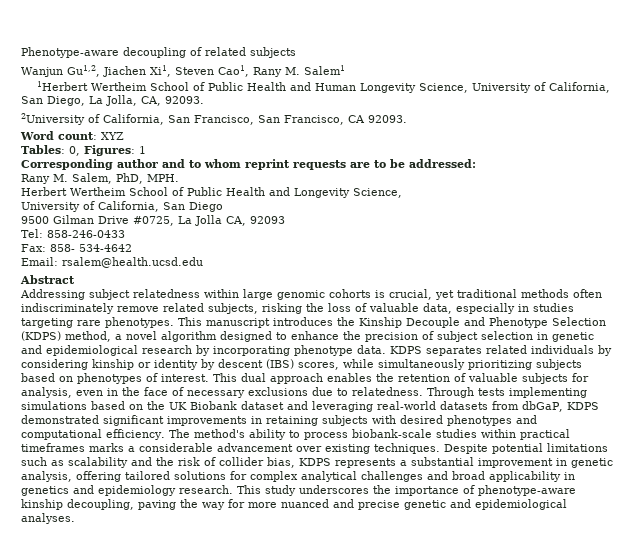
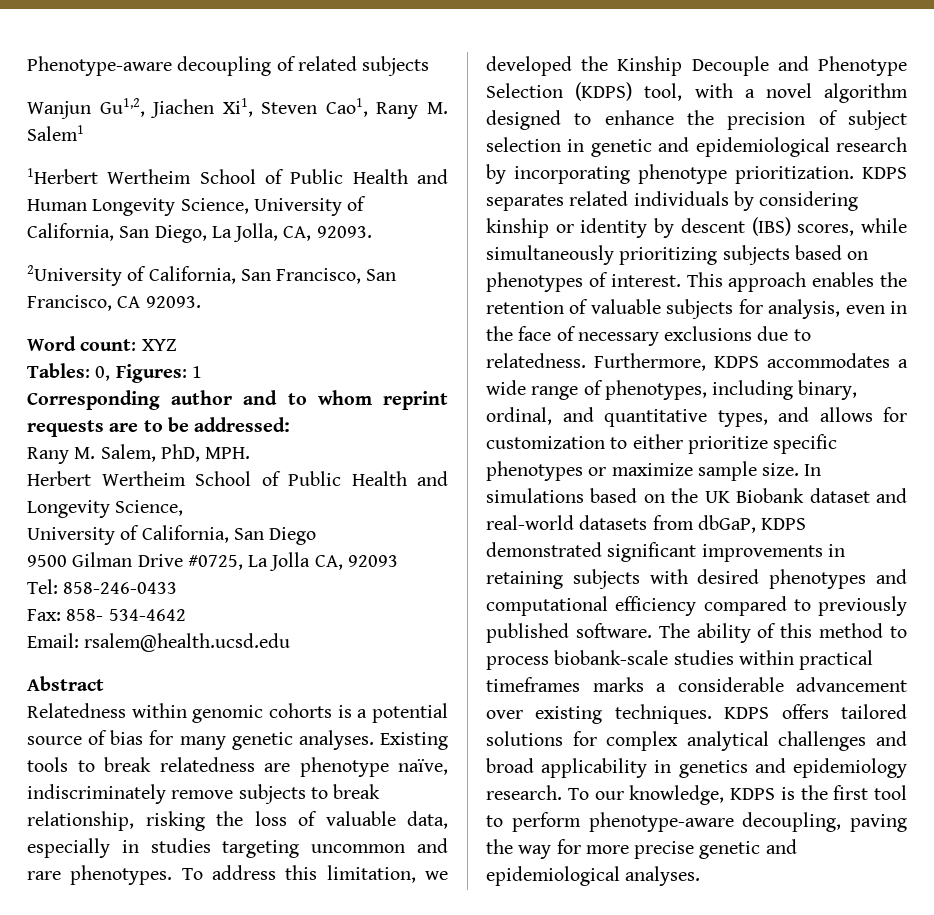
[20,289,602,300] [21,303,258,314] Addressing subject relatedness within large genomic cohorts is crucial, yet traditional methods often indiscriminately remove related subjects, -> [27,703,449,723] [27,730,448,750] [27,757,448,777] [27,784,381,804] [27,811,134,831] Relatedness within genomic cohorts is a potential source of bias for many genetic analyses. Existing tools to break relatedness are phenotype naïve, indiscriminately remove subjects to break relationship,
[77,317,333,328] rare phenotypes. This manuscript introduces -> [311,838,448,853] [27,865,448,885] [486,56,572,76] uncommon and rare phenotypes. To address this limitation, we developed
[65,331,111,342] method, -> [644,83,733,101] tool, with
[357,345,386,354] data. -> [735,166,854,184] prioritization.
[241,373,266,382] dual -> (723, 279) none
[427,387,587,398] Through tests implementing -> [594,353,908,371] [486,380,858,400] [486,407,907,427] [486,434,838,454] [486,461,822,481] Furthermore, KDPS accommodates a wide range of phenotypes, including binary, ordinal, and quantitative types, and allows for customization to either prioritize specific phenotypes or maximize sample size. In
[312,401,373,412] leveraging -> (907, 495) none
[106,429,286,440] efficiency. The method's ability -> [615,596,907,616] [486,623,884,643] efficiency compared to previously published software. The ability of this method
[444,443,608,454] [21,457,613,468] [21,471,121,482] Despite potential limitations such as scalability and the risk of collider bias, KDPS represents a substantial improvement in genetic analysis, offering -> [724,704,829,719] KDPS offers
[237,485,576,496] [21,499,63,510] This study underscores the importance of phenotype-aware kinship -> [567,785,907,805] [486,812,734,832] To our knowledge, KDPS is the first tool to perform phenotype-aware
[281,499,354,508] nuanced and -> (629, 849) none

